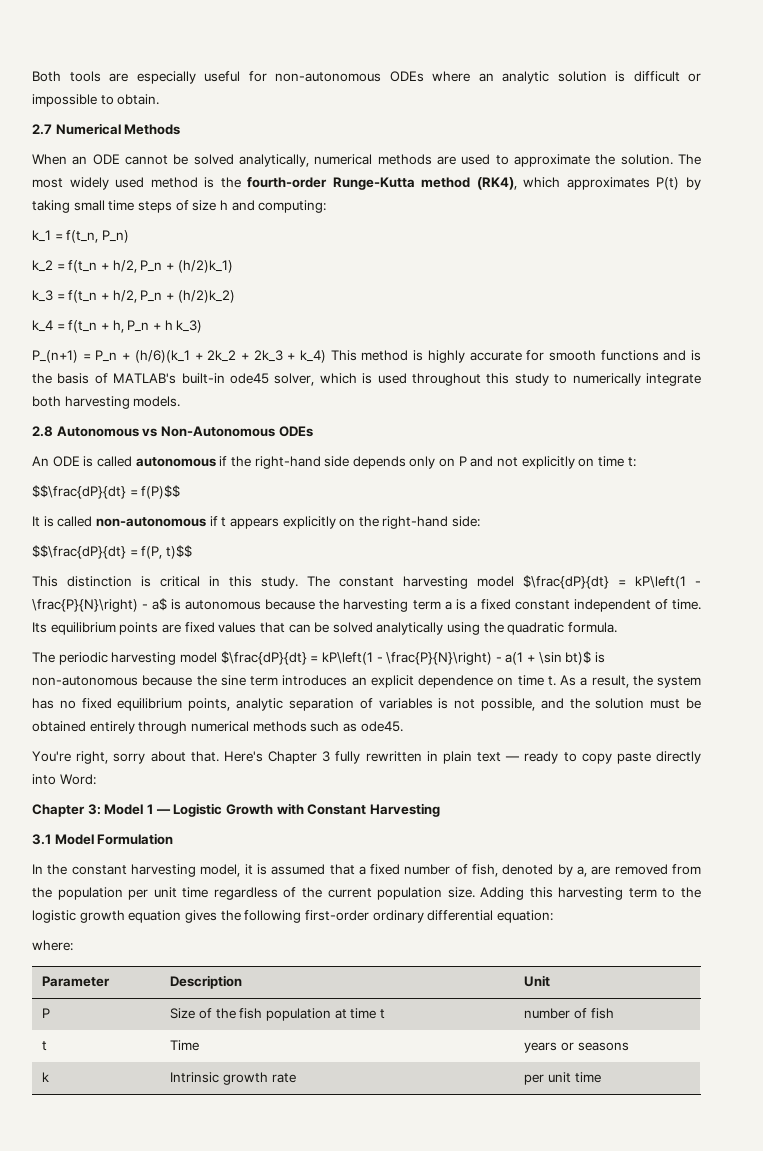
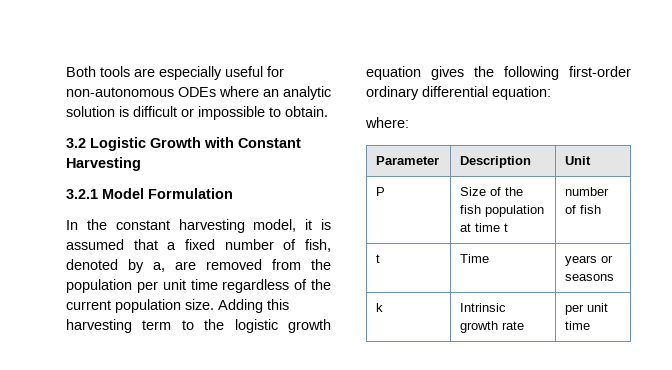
[32,123,181,135] [32,154,701,167] [32,177,702,190] [32,200,327,213] [32,230,129,243] [32,260,233,273] [32,290,235,303] [32,320,203,333] [32,350,701,363] [32,373,701,386] [32,396,181,409] [32,426,313,437] [32,456,636,469] [32,485,181,499] [32,516,481,529] [32,545,192,559] [32,575,701,589] [32,598,701,612] [32,622,618,635] [32,651,606,665] [32,675,701,688] [32,698,701,711] [32,721,403,734] [32,751,701,764] [32,774,96,785] [32,804,171,817] 2.7 Numerical Methods // When an ODE cannot be solved analytically, numerical methods are used to approximate the solution. The most widely used method is the fourth-order Runge-Kutta method (RK4), which approximates P(t) by taking small time steps of size h and computing: // k_1 = f(t_n, P_n) // k_2 = f(t_n + h/2, P_n + (h/2)k_1) // k_3 = f(t_n + h/2, P_n + (h/2)k_2) // k_4 = f(t_n + h, P_n + h k_3) // P_(n+1) = P_n + (h/6)(k_1 + 2k_2 + 2k_3 + k_4) This method is highly accurate for smooth functions and is the basis of MATLAB's built-in ode45 solver, which is used throughout this study to numerically integrate both harvesting models. // 2.8 Autonomous vs Non-Autonomous ODEs // An ODE is called autonomous if the right-hand side depends only on P and not explicitly on time t: // $$\frac{dP}{dt} = f(P)$$ // It is called non-autonomous if t appears explicitly on the right-hand side: // $$\frac{dP}{dt} = f(P, t)$$ // This distinction is critical in this study. The constant harvesting model $\frac{dP}{dt} = kP\left(1 - \frac{P}{N}\right) - a$ is autonomous because the harvesting term a is a fixed constant independent of time. Its equilibrium points are fixed values that can be solved analytically using the quadratic formula. // The periodic harvesting model $\frac{dP}{dt} = kP\left(1 - \frac{P}{N}\right) - a(1 + \sin bt)$ is non-autonomous because the sine term introduces an explicit dependence on time t. As a result, the system has no fixed equilibrium points, analytic separation of variables is not possible, and the solution must be obtained entirely through numerical methods such as ode45. // You're right, sorry about that. Here's Chapter 3 fully rewritten in plain text — ready to copy paste directly into Word: // Chapter 3: Model 1 — -> [66,138,86,148] 3.2
[32,834,51,845] 3.1 -> [66,189,98,199] 3.2.1

